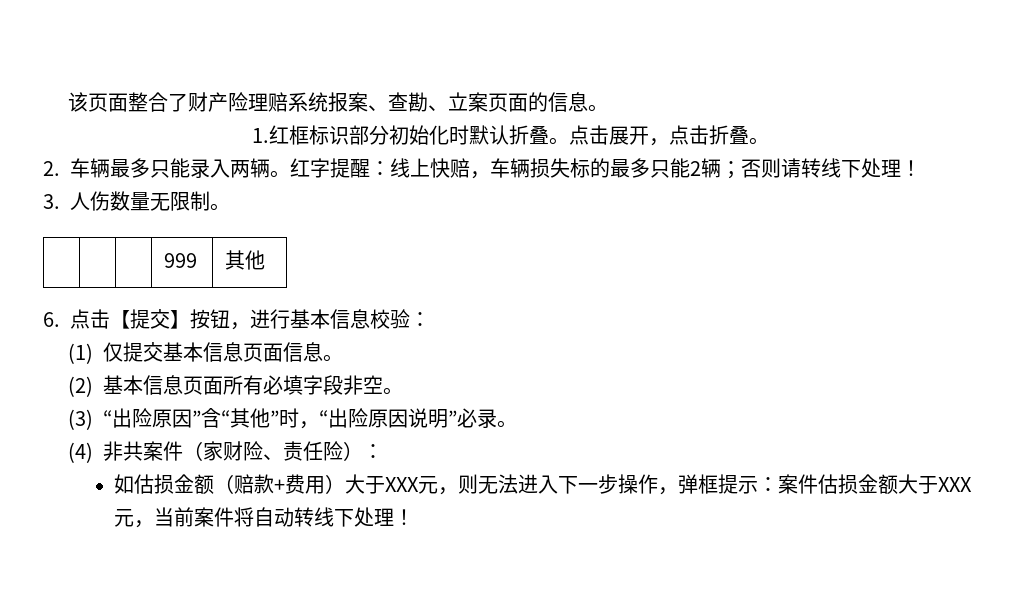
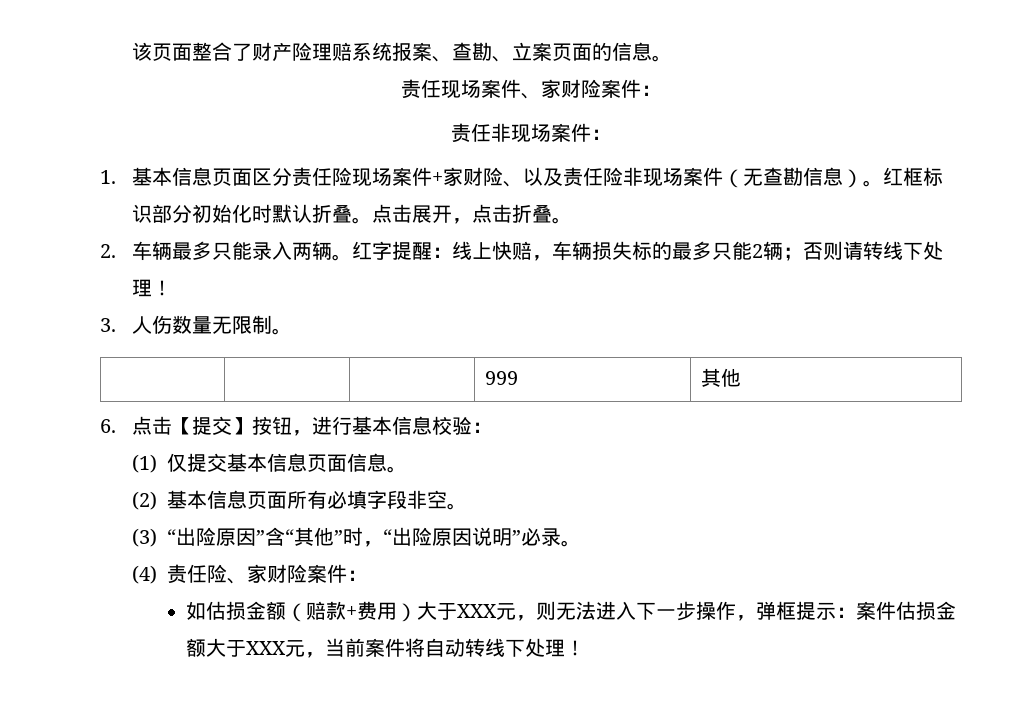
[252,128,269,143] 1. -> [401,79,661,99] [451,123,611,143] [100,167,883,188] 责任现场案件、家财险案件： // 责任非现场案件： // 1.基本信息页面区分责任险现场案件+家财险、以及责任险非现场案件（无查勘信息）。
[102,441,363,461] 非共案件（家财险、责任险） -> [166,564,347,584] 责任险、家财险案件

